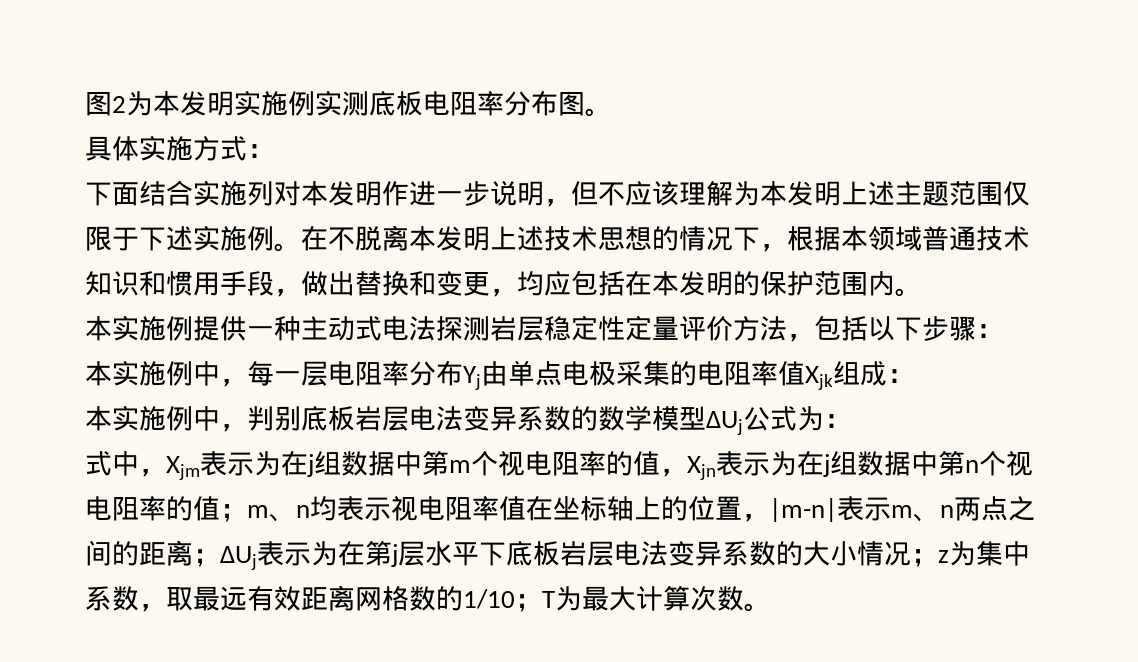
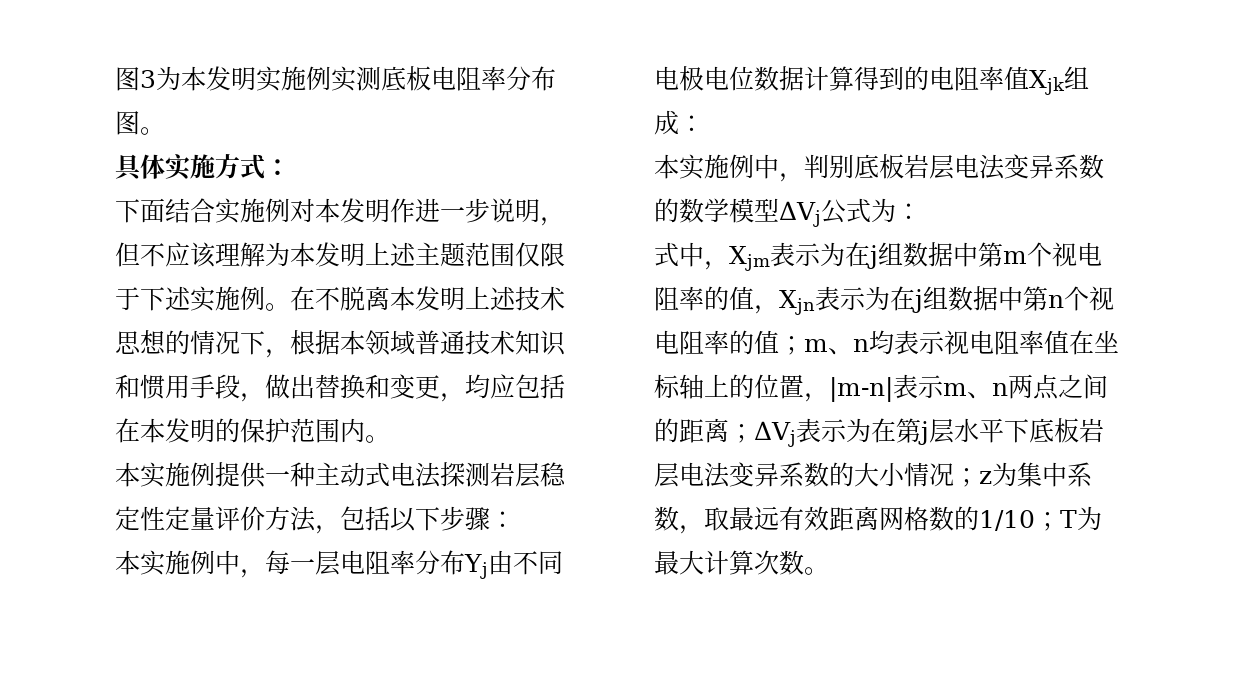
[85,92,126,116] 图2 -> [115,67,156,91] 图3
[247,181,274,206] 列 -> [265,198,290,222] 例
[508,360,670,386] 单点电极采集 -> [513,551,563,575] [654,66,904,91] 不同电极电位数据计算得到
[706,411,743,435] ΔUj -> [779,201,821,227] ΔVj
[220,546,257,570] ΔUj -> [754,421,796,447] ΔVj

